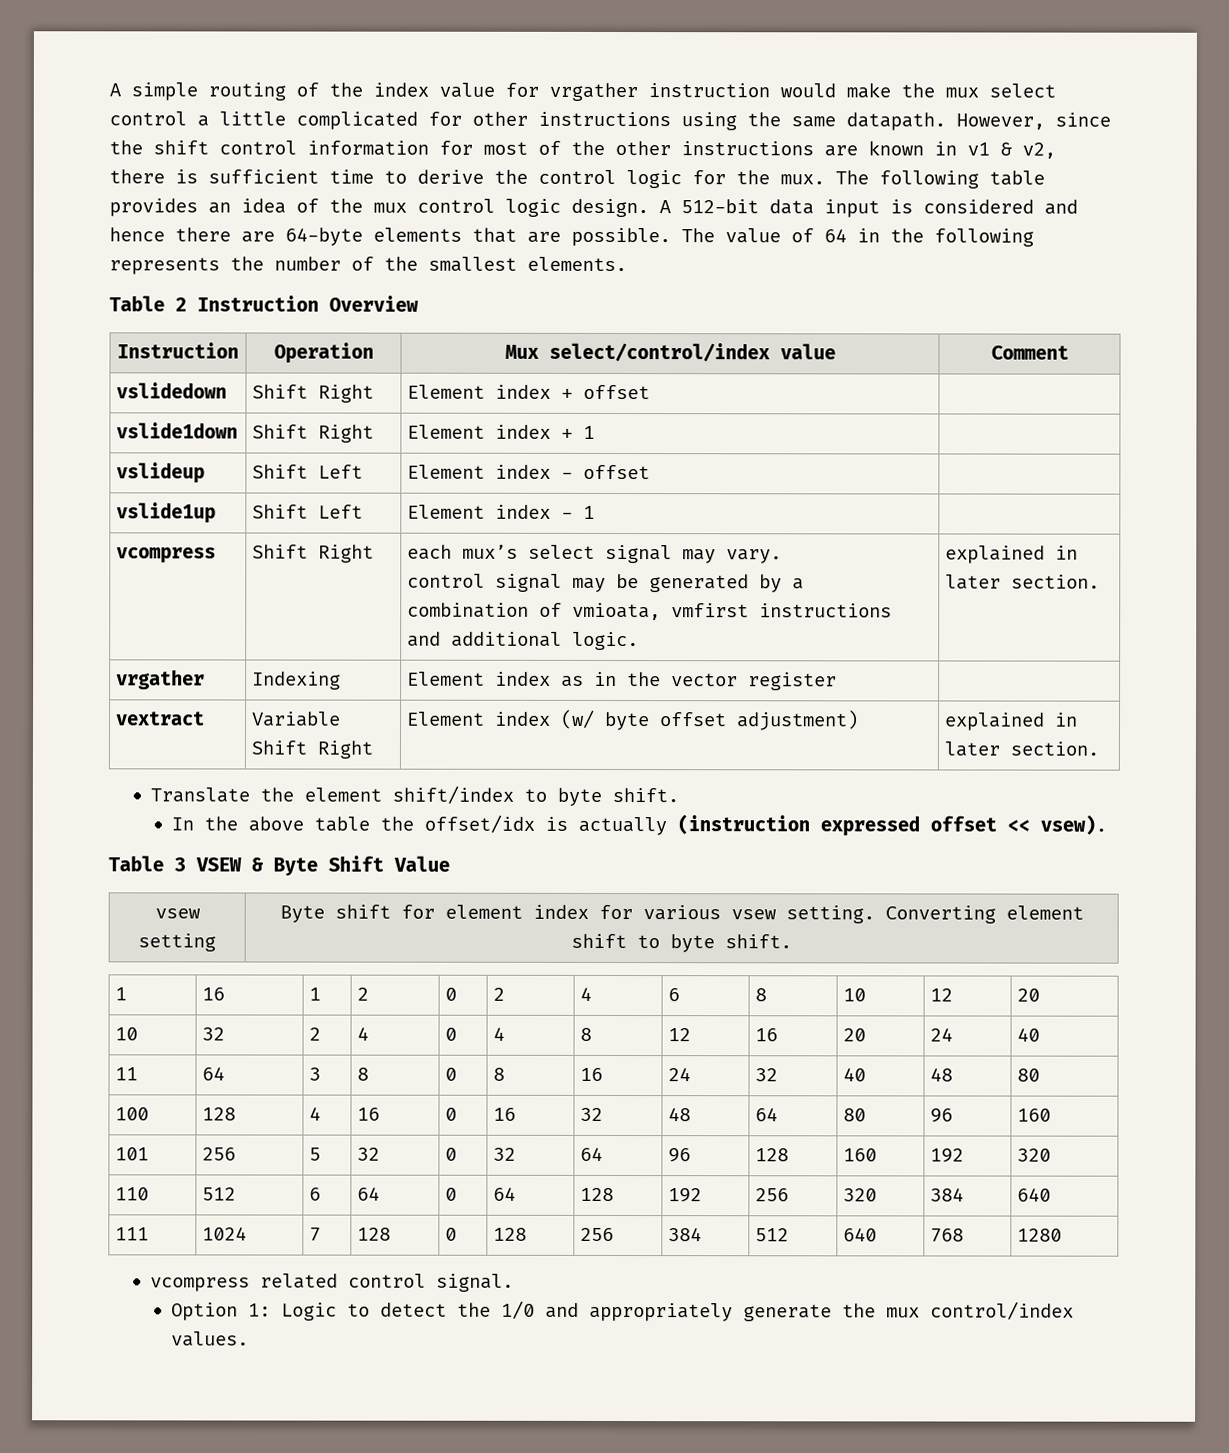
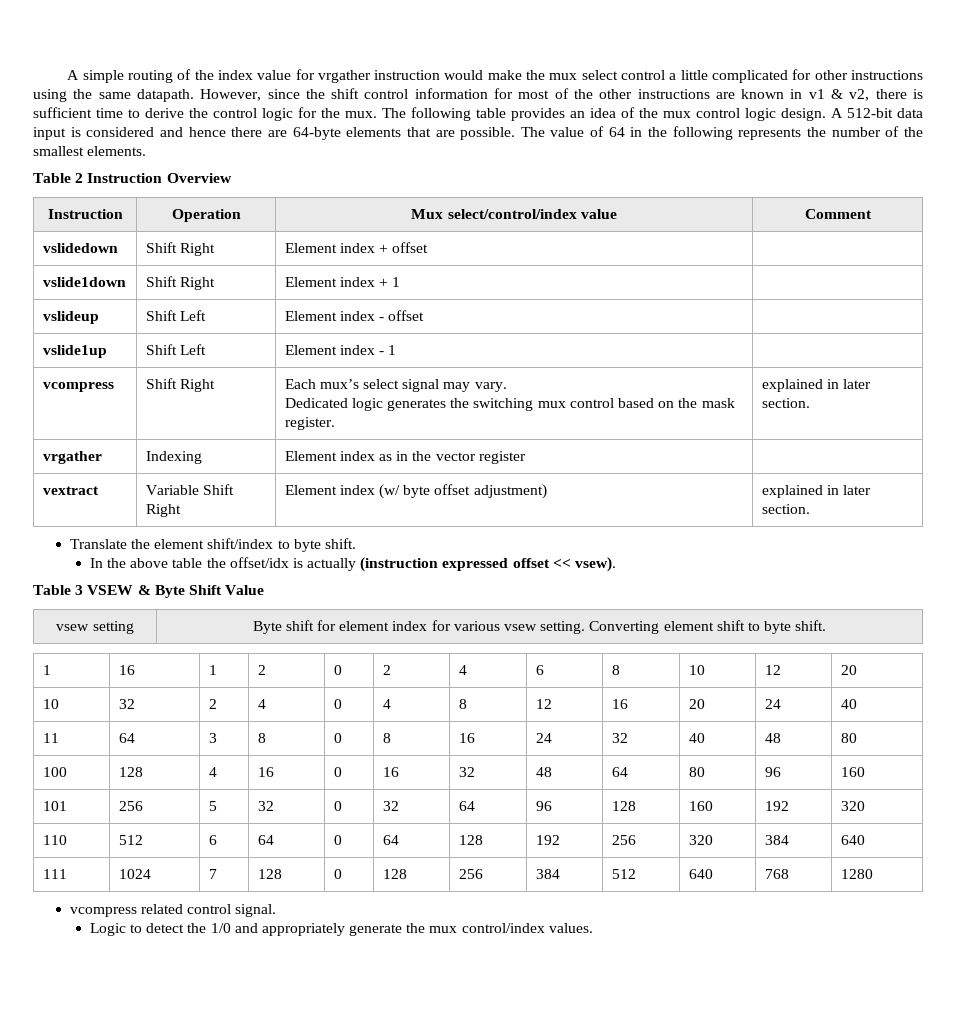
[407,544,453,560] each -> [284,379,316,389] Each
[407,573,805,593] [407,602,893,621] [407,631,640,651] control signal may be generated by a combination of vmioata, vmfirst instructions and additional logic. -> [284,398,735,411] [284,417,335,430] Dedicated logic generates the switching mux control based on the mask register.
[171,1302,272,1321] Option 1: -> (277, 910) none

